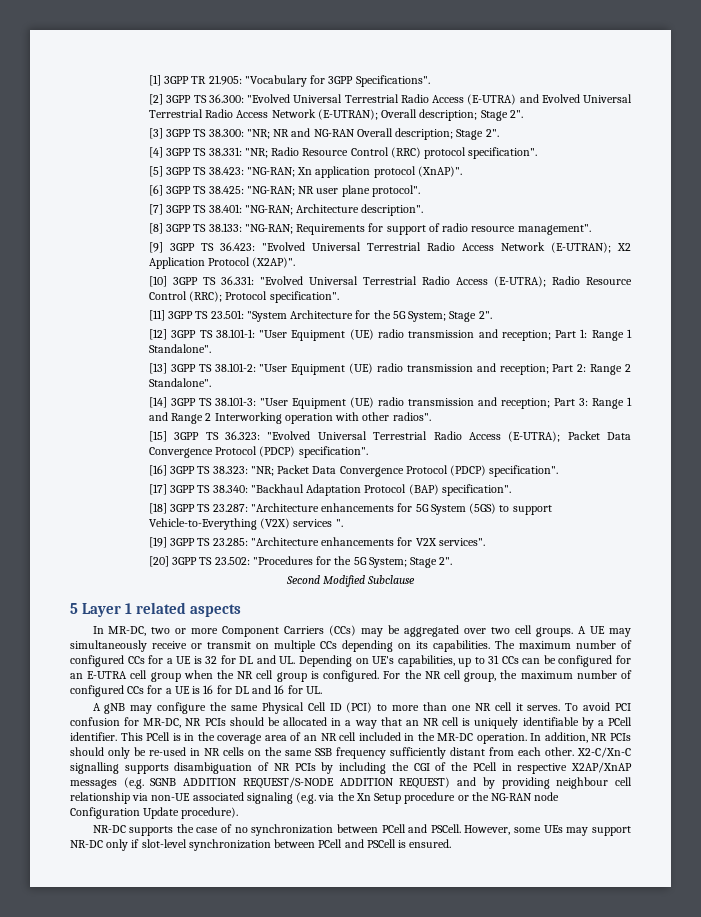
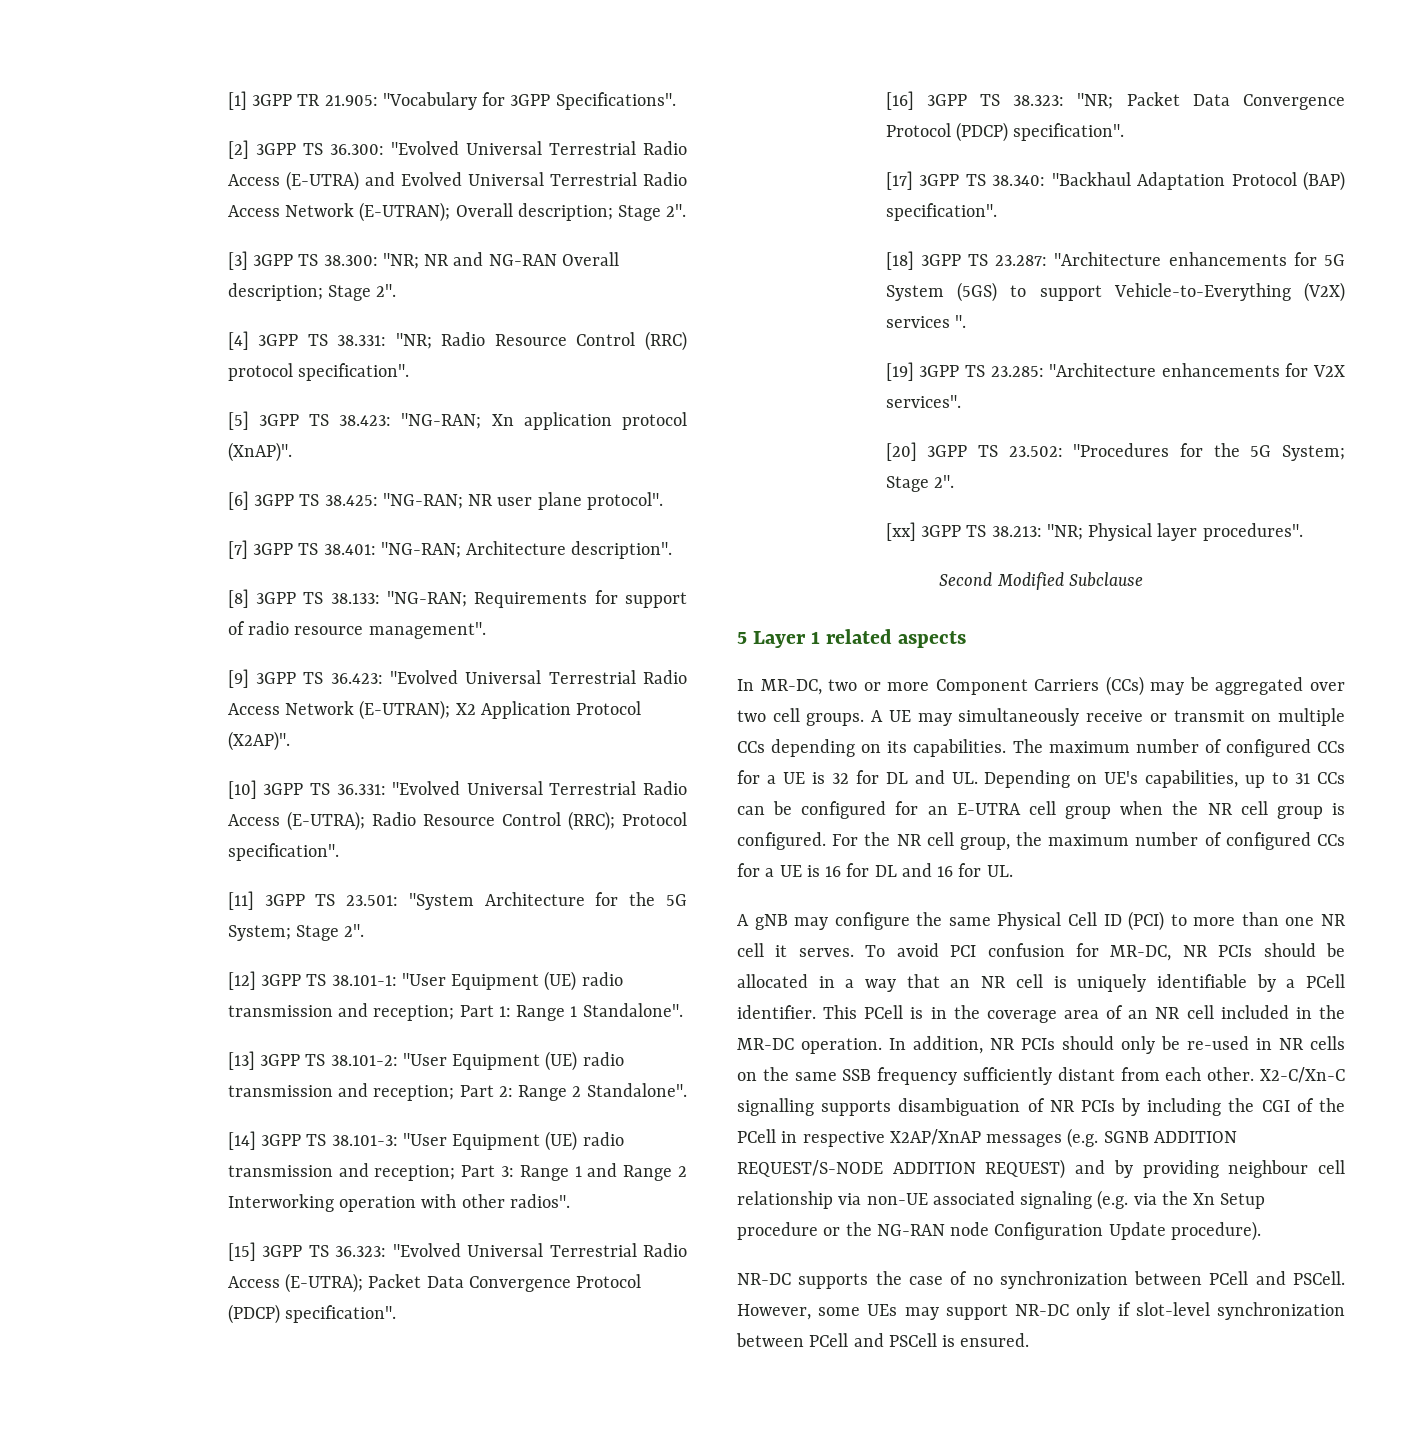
(453, 561) none -> [885,522,1303,541] // [xx] 3GPP TS 38.213: "NR; Physical layer procedures".

